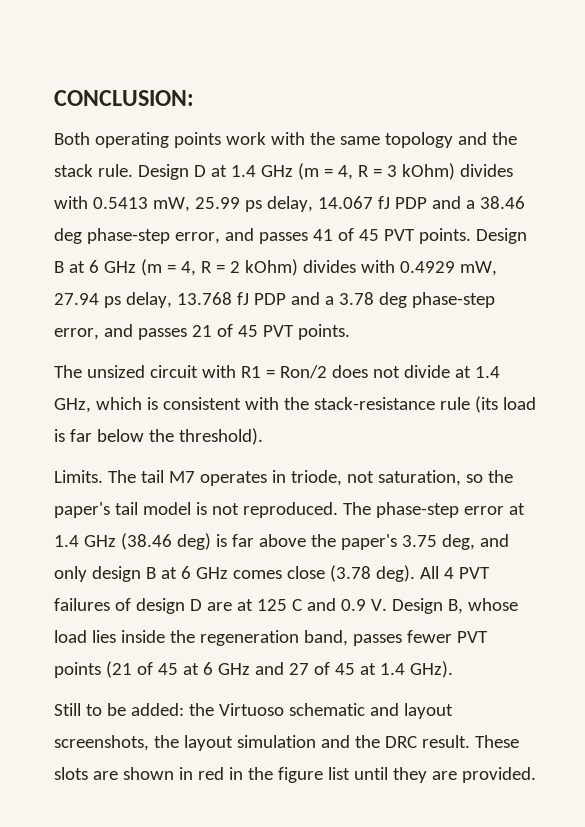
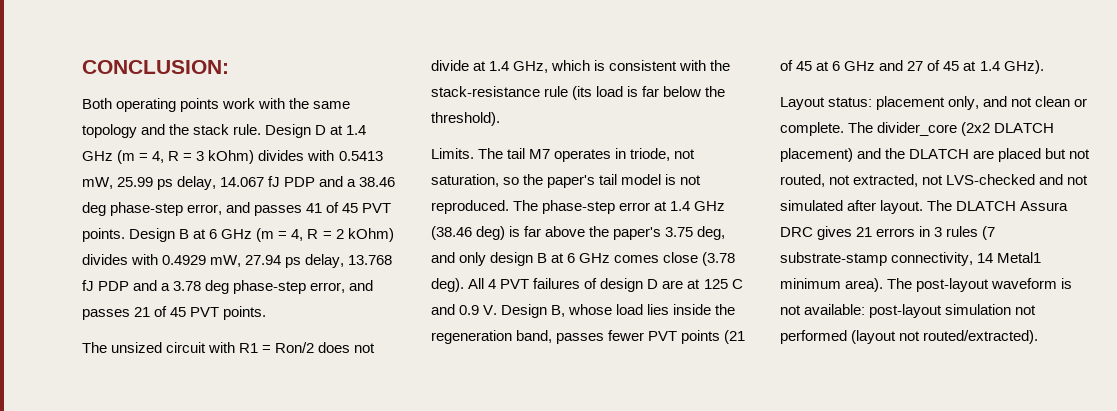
[54,703,453,719] [54,735,519,751] [54,767,536,783] Still to be added: the Virtuoso schematic and layout screenshots, the layout simulation and the DRC result. These slots are shown in red in the figure list until they are provided. -> [780,96,1088,110] [780,122,1055,136] [780,148,1091,162] [780,174,1089,187] [780,200,1069,214] [780,226,996,240] [780,252,1042,266] [780,278,1073,292] [780,304,1037,318] [780,330,1039,344] Layout status: placement only, and not clean or complete. The divider_core (2x2 DLATCH placement) and the DLATCH are placed but not routed, not extracted, not LVS-checked and not simulated after layout. The DLATCH Assura DRC gives 21 errors in 3 rules (7 substrate-stamp connectivity, 14 Metal1 minimum area). The post-layout waveform is not available: post-layout simulation not performed (layout not routed/extracted).

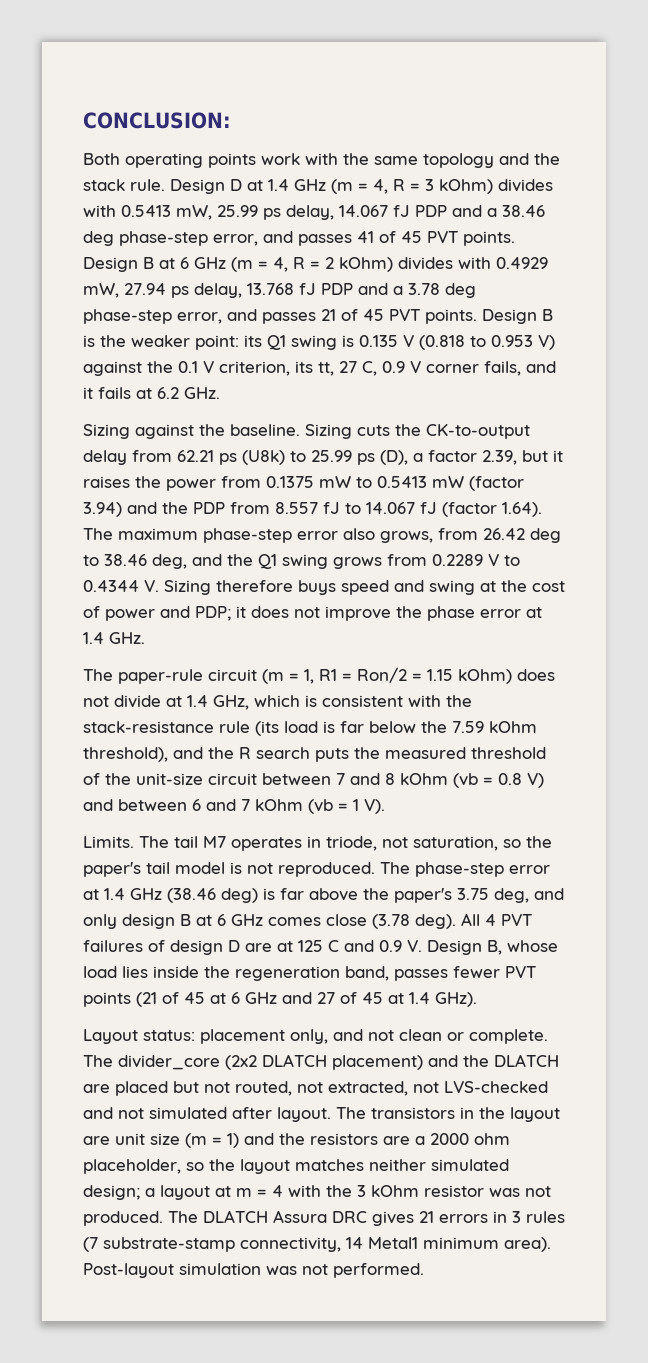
[82,342,315,353] // The unsized circuit with R1 = Ron/2 -> [482,309,553,324] [83,335,555,350] [83,361,556,376] [83,387,220,399] [83,424,530,439] [83,450,563,465] [83,476,524,491] [83,502,542,517] [83,528,561,543] [83,554,520,569] [83,580,565,595] [83,606,542,621] [83,632,145,644] [83,667,512,684] Design B is the weaker point: its Q1 swing is 0.135 V (0.818 to 0.953 V) against the 0.1 V criterion, its tt, 27 C, 0.9 V corner fails, and it fails at 6.2 GHz. // Sizing against the baseline. Sizing cuts the CK-to-output delay from 62.21 ps (U8k) to 25.99 ps (D), a factor 2.39, but it raises the power from 0.1375 mW to 0.5413 mW (factor 3.94) and the PDP from 8.557 fJ to 14.067 fJ (factor 1.64). The maximum phase-step error also grows, from 26.42 deg to 38.46 deg, and the Q1 swing grows from 0.2289 V to 0.4344 V. Sizing therefore buys speed and swing at the cost of power and PDP; it does not improve the phase error at 1.4 GHz. // The paper-rule circuit (m = 1, R1 = Ron/2 = 1.15 kOhm)
[431,112,500,126] threshold). -> [452,721,537,733] [83,747,546,762] [83,773,544,788] [83,799,385,814] 7.59 kOhm threshold), and the R search puts the measured threshold of the unit-size circuit between 7 and 8 kOhm (vb = 0.8 V) and between 6 and 7 kOhm (vb = 1 V).
(953, 205) none -> [371,1107,560,1122] [83,1133,510,1148] [83,1159,509,1174] [83,1185,551,1200] [83,1211,198,1226] transistors in the layout are unit size (m = 1) and the resistors are a 2000 ohm placeholder, so the layout matches neither simulated design; a layout at m = 4 with the 3 kOhm resistor was not produced. The
[887,278,1073,292] [780,304,1037,318] [780,330,1039,344] The post-layout waveform is not available: post-layout simulation not performed (layout not routed/extracted). -> [83,1263,424,1278] Post-layout simulation was not performed.

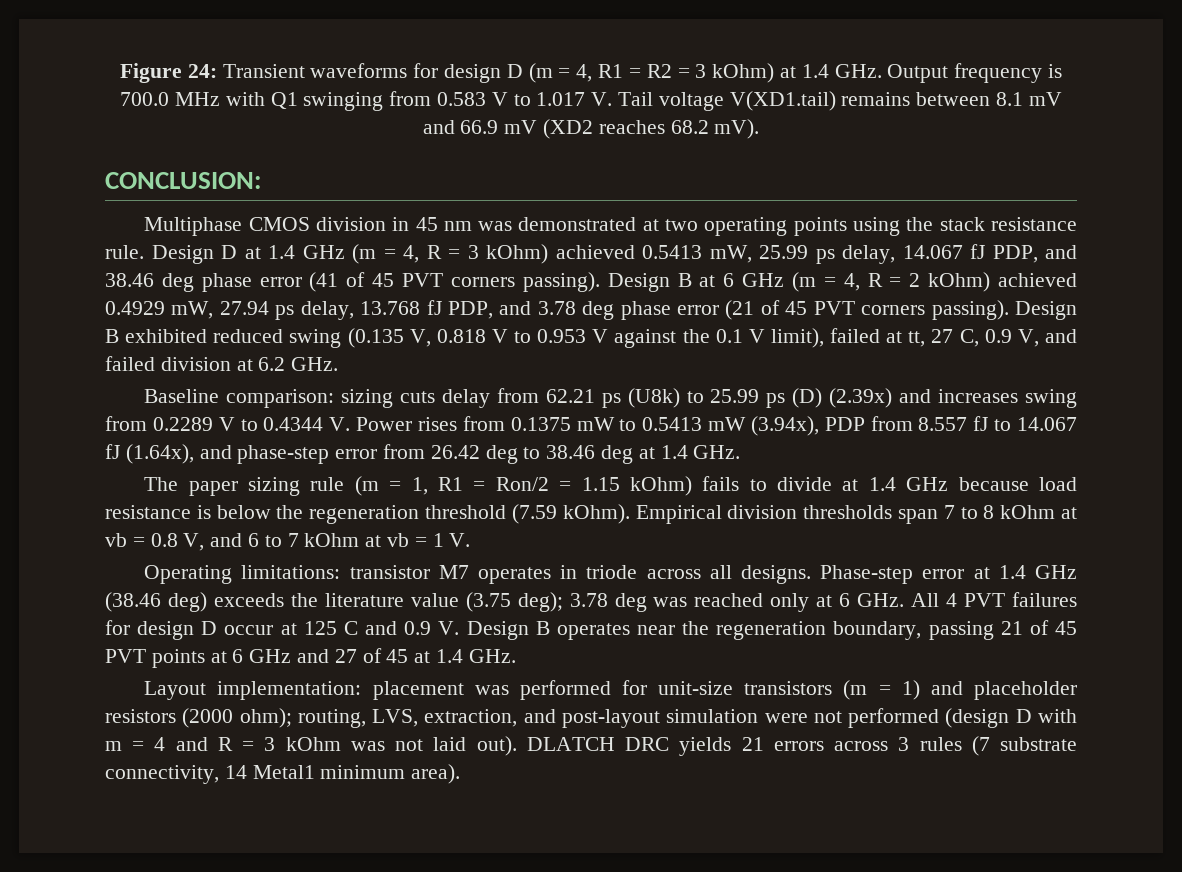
[83,112,231,129] [83,153,529,168] CONCLUSION: // Both operating points work with the same topology and -> [120,63,1062,83] [120,91,1062,111] [422,119,760,139] [105,172,261,189] [144,217,901,236] Figure 24: Transient waveforms for design D (m = 4, R1 = R2 = 3 kOhm) at 1.4 GHz. Output frequency is 700.0 MHz with Q1 swinging from 0.583 V to 1.017 V. Tail voltage V(XD1.tail) remains between 8.1 mV and 66.9 mV (XD2 reaches 68.2 mV). // CONCLUSION: // Multiphase CMOS division in 45 nm was demonstrated at two operating points using
(125, 185) none -> [991,217,1077,231] resistance
[498,179,553,192] [83,205,116,217] divides with -> [555,245,635,259] achieved
[415,205,545,217] [83,231,515,246] PDP and a 38.46 deg phase-step error, and passes 41 of 45 PVT points. -> [992,245,1077,263] [105,272,600,292] PDP, and 38.46 deg phase error (41 of 45 PVT corners passing).
[398,257,491,270] divides with -> [998,273,1078,287] achieved
[321,283,476,298] [83,309,553,324] [83,335,465,350] PDP and a 3.78 deg phase-step error, and passes 21 of 45 PVT points. Design B is the weaker point: its Q1 swing is 0.135 V (0.818 -> [447,300,1077,320] [105,328,508,348] PDP, and 3.78 deg phase error (21 of 45 PVT corners passing). Design B exhibited reduced swing (0.135 V, 0.818 V
[538,335,555,350] V) -> [592,329,609,343] V
[219,361,313,376] criterion, its -> [770,328,903,348] limit), failed at
[410,361,556,376] [83,387,220,399] [83,424,530,439] V corner fails, and it fails at 6.2 GHz. // Sizing against the baseline. Sizing cuts the CK-to-output -> [1017,329,1078,347] [105,356,339,371] [144,389,436,408] V, and failed division at 6.2 GHz. // Baseline comparison: sizing cuts
[380,450,563,465] [83,476,216,491] (D), a factor 2.39, but it raises the power -> [792,388,1078,408] [105,416,457,431] (D) (2.39x) and increases swing from 0.2289 V to 0.4344 V. Power rises
[469,476,524,491] [83,502,188,517] (factor 3.94) and the -> [750,416,819,436] (3.94x),
[442,502,542,517] [83,528,433,543] (factor 1.64). The maximum phase-step error also grows, -> [125,444,378,464] (1.64x), and phase-step error
[152,554,520,569] [83,580,565,595] [83,606,521,621] deg, and the Q1 swing grows from 0.2289 V to 0.4344 V. Sizing therefore buys speed and swing at the cost of power and PDP; it does not improve the phase error -> [601,445,634,464] deg
[118,669,257,684] paper-rule circuit -> [188,477,345,496] paper sizing rule
[517,669,555,681] [83,696,109,707] does not -> [702,476,767,491] fails to
[213,695,472,710] [83,721,537,736] [83,747,546,762] [83,773,544,788] [83,799,385,814] [83,836,552,851] [83,862,504,877] GHz, which is consistent with the stack-resistance rule (its load is far below the 7.59 kOhm threshold), and the R search puts the measured threshold of the unit-size circuit between 7 and 8 kOhm (vb = 0.8 V) and between 6 and 7 kOhm (vb = 1 V). // Limits. The tail M7 operates in triode, not saturation, so the paper's tail model is not reproduced. The phase-step -> [906,477,1077,491] [105,504,1077,524] [105,533,471,551] [144,565,914,584] GHz because load resistance is below the regeneration threshold (7.59 kOhm). Empirical division thresholds span 7 to 8 kOhm at vb = 0.8 V, and 6 to 7 kOhm at vb = 1 V. // Operating limitations: transistor M7 operates in triode across all designs. Phase-step
[263,888,564,903] [83,914,456,929] is far above the paper's 3.75 deg, and only design B at 6 GHz comes close (3.78 deg). -> [213,592,905,612] exceeds the literature value (3.75 deg); 3.78 deg was reached only at 6 GHz.
[148,940,272,955] of design D are -> [105,620,274,640] for design D occur
[487,940,558,955] [83,966,536,981] [83,992,205,1007] B, whose load lies inside the regeneration band, passes fewer PVT points (21 of 45 -> [535,620,1077,640] [105,649,205,668] B operates near the regeneration boundary, passing 21 of 45 PVT points
[435,992,477,1007] GHz). -> [468,649,516,663] GHz.
[143,1029,548,1044] [83,1054,559,1070] [83,1081,548,1096] [83,1107,560,1122] [83,1133,510,1148] [83,1159,509,1174] [83,1185,352,1200] status: placement only, and not clean or complete. The divider_core (2x2 DLATCH placement) and the DLATCH are placed but not routed, not extracted, not LVS-checked and not simulated after layout. The transistors in the layout are unit size (m = 1) and the resistors are a 2000 ohm placeholder, so the layout matches neither simulated design; a layout at m = 4 with the -> [217,680,1078,700] [105,708,1078,728] [105,737,255,751] implementation: placement was performed for unit-size transistors (m = 1) and placeholder resistors (2000 ohm); routing, LVS, extraction, and post-layout simulation were not performed (design D with m = 4 and R =
[424,1185,551,1197] [83,1210,414,1226] resistor was not produced. The DLATCH Assura DRC gives -> [350,736,732,756] was not laid out). DLATCH DRC yields
[493,1211,507,1223] in -> [834,741,889,751] across
[103,1237,235,1252] substrate-stamp -> [999,737,1077,751] substrate
[83,1263,424,1278] Post-layout simulation was not performed. -> (461, 774) none

